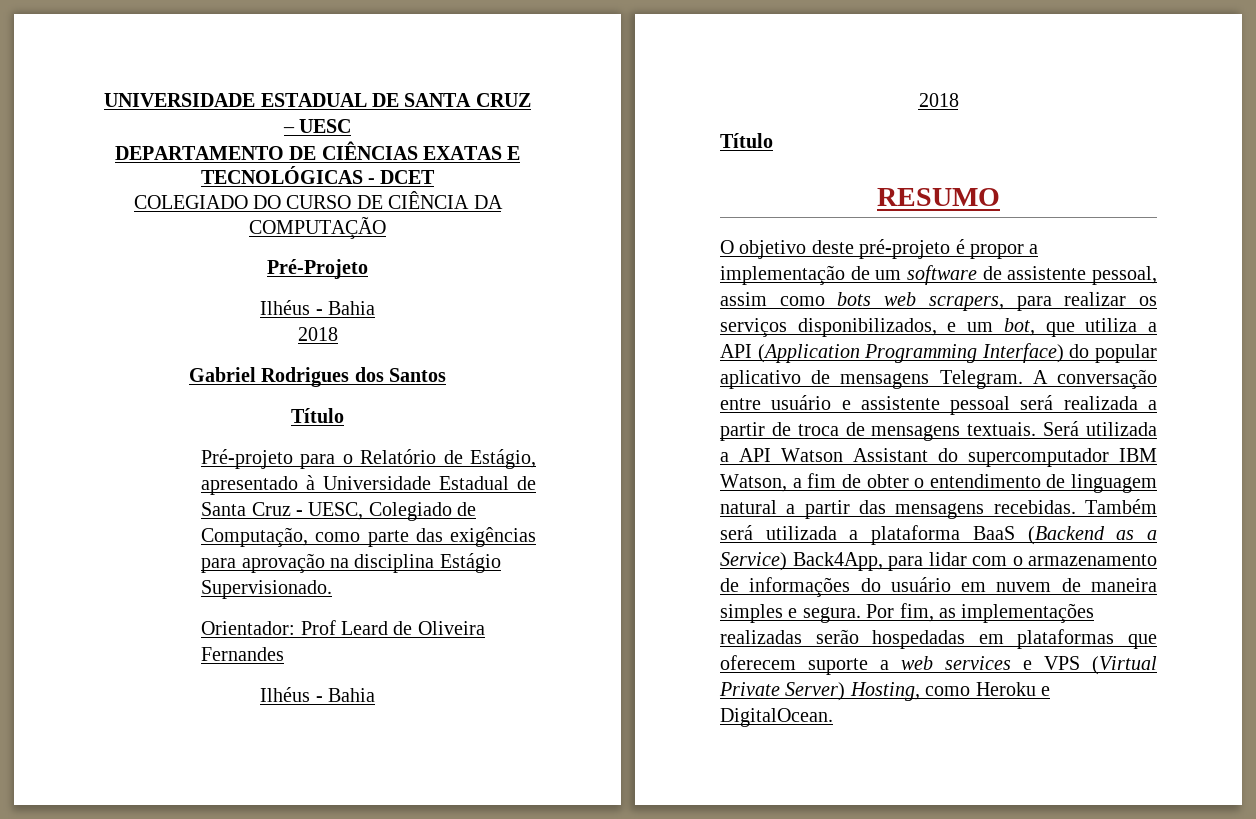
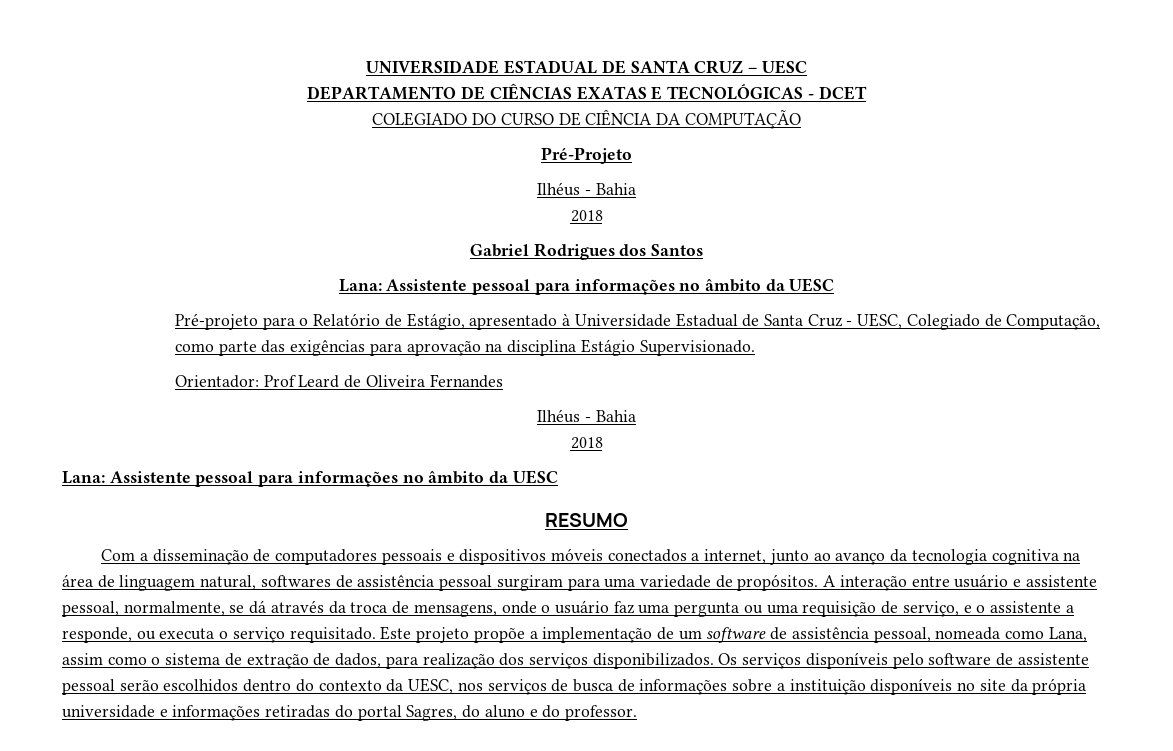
[291,408,344,423] Título -> [338,278,835,295] Lana: Assistente pessoal para informações no âmbito da UESC
[720,133,773,148] [877,188,1000,206] [720,239,1024,259] Título // RESUMO // O objetivo deste pré-projeto é propor -> [62,470,558,487] [545,513,628,527] [101,548,1081,565] [62,574,1097,591] [62,600,1074,617] [62,626,525,643] Lana: Assistente pessoal para informações no âmbito da UESC // RESUMO // Com a disseminação de computadores pessoais e dispositivos móveis conectados a internet, junto ao avanço da tecnologia cognitiva na área de linguagem natural, softwares de assistência pessoal surgiram para uma variedade de propósitos. A interação entre usuário e assistente pessoal, normalmente, se dá através da troca de mensagens, onde o usuário faz uma pergunta ou uma requisição de serviço, e o assistente a responde, ou executa o serviço requisitado. Este projeto propõe
[1007,266,1157,285] [720,292,1157,311] [720,318,1157,337] [720,343,1157,363] [720,369,1157,389] [720,395,1157,415] [720,421,1157,441] [720,448,1157,467] [720,473,1157,493] [720,499,1157,519] [720,525,1157,545] [720,552,1157,571] [720,577,1157,597] [720,603,1095,623] [720,629,1157,649] [720,655,1157,675] [719,682,1050,701] [720,708,833,727] assistente pessoal, assim como bots web scrapers, para realizar os serviços disponibilizados, e um bot, que utiliza a API (Application Programming Interface) do popular aplicativo de mensagens Telegram. A conversação entre usuário e assistente pessoal será realizada a partir de troca de mensagens textuais. Será utilizada a API Watson Assistant do supercomputador IBM Watson, a fim de obter o entendimento de linguagem natural a partir das mensagens recebidas. Também será utilizada a plataforma BaaS (Backend as a Service) Back4App, para lidar com o armazenamento de informações do usuário em nuvem de maneira simples e segura. Por fim, as implementações realizadas serão hospedadas em plataformas que oferecem suporte a web services e VPS (Virtual Private Server) Hosting, como Heroku e DigitalOcean. -> [791,627,1087,643] [62,652,1089,669] [62,678,1087,695] [62,705,637,721] assistência pessoal, nomeada como Lana, assim como o sistema de extração de dados, para realização dos serviços disponibilizados. Os serviços disponíveis pelo software de assistente pessoal serão escolhidos dentro do contexto da UESC, nos serviços de busca de informações sobre a instituição disponíveis no site da própria universidade e informações retiradas do portal Sagres, do aluno e do professor.

